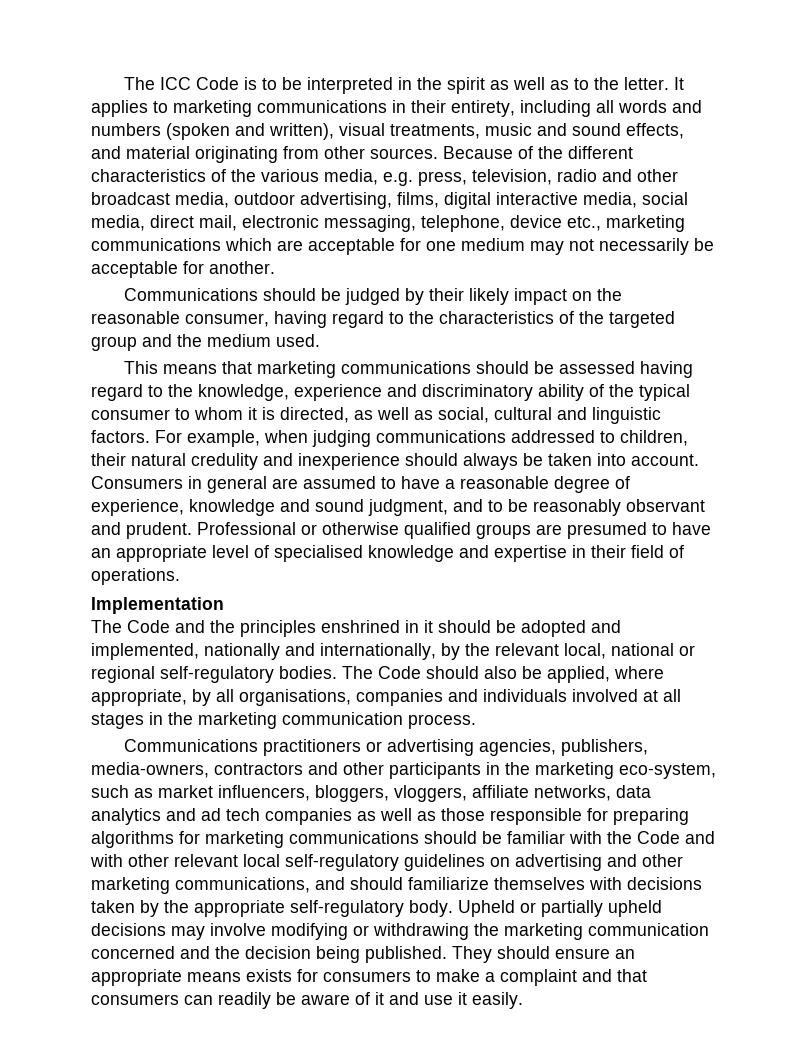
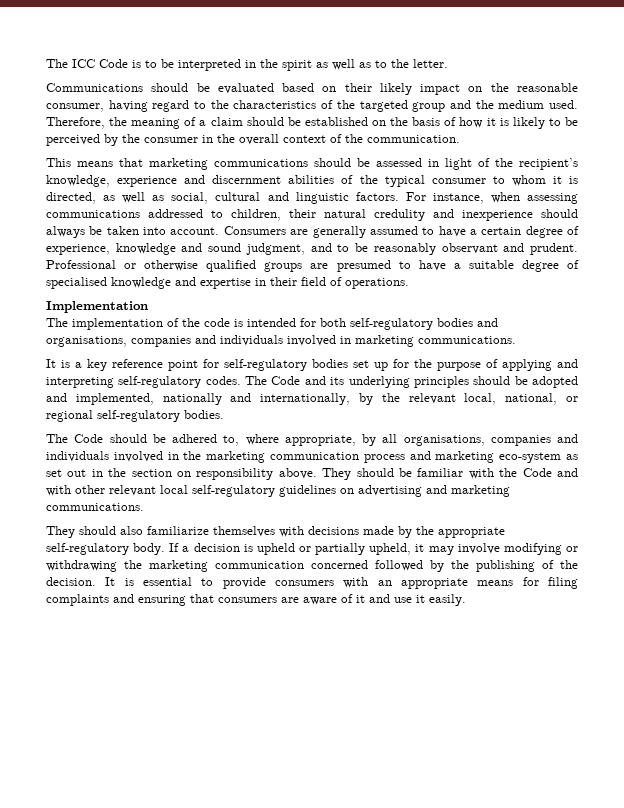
[674,77,685,90] [91,100,702,117] [91,123,684,140] [91,146,633,163] [91,169,678,186] [91,192,688,209] [91,215,685,232] [91,238,714,255] [91,261,275,278] It applies to marketing communications in their entirety, including all words and numbers (spoken and written), visual treatments, music and sound effects, and material originating from other sources. Because of the different characteristics of the various media, e.g. press, television, radio and other broadcast media, outdoor advertising, films, digital interactive media, social media, direct mail, electronic messaging, telephone, device etc., marketing communications which are acceptable for one medium may not necessarily be acceptable for another. -> (448, 63) none
[345,288,425,305] judged by -> [217,83,337,94] evaluated based on
(320, 340) none -> [46,117,578,129] [46,134,460,146] Therefore, the meaning of a claim should be established on the basis of how it is likely to be perceived by the consumer in the overall context of the communication.
[640,361,694,378] [91,384,193,401] having regard to the -> [428,158,578,170] in light of the recipient’s
[422,384,584,401] discriminatory ability -> [212,175,335,184] discernment abilities
[187,430,371,447] example, when judging -> [432,192,578,204] instance, when assessing
[188,476,298,493] in general are -> [290,226,366,238] are generally
[460,476,549,489] reasonable -> [481,227,522,235] certain
[91,545,249,562] an appropriate level -> [453,260,559,272] a suitable degree
[127,620,433,637] Code and the principles enshrined in it -> [72,318,498,330] [46,335,516,347] [46,359,578,371] [46,376,469,388] implementation of the code is intended for both self-regulatory bodies and organisations, companies and individuals involved in marketing communications. // It is a key reference point for self-regulatory bodies set up for the purpose of applying and interpreting self-regulatory codes. The Code and its underlying principles
[611,643,674,656] national -> [505,393,558,405] national,
(337, 672) none -> (224, 414) //
[484,666,610,683] also be applied, -> [152,434,240,446] be adhered to,
[643,689,681,702] [91,713,144,729] at all stages -> (163, 456) none
[408,714,476,729] [124,739,649,756] [91,762,716,779] [91,785,651,802] [91,808,689,825] [91,831,419,848] process. // Communications practitioners or advertising agencies, publishers, media-owners, contractors and other participants in the marketing eco-system, such as market influencers, bloggers, vloggers, affiliate networks, data analytics and ad tech companies as well as those responsible for preparing algorithms for marketing communications -> [363,451,578,463] [46,468,352,480] process and marketing eco-system as set out in the section on responsibility above. They
[642,854,683,867] [91,877,403,894] other marketing communications, and should -> [451,485,510,497] [46,503,144,511] [46,526,143,538] marketing communications. // They should also
[91,900,135,913] taken -> [363,526,394,535] made
[458,900,662,917] [91,923,166,936] Upheld or partially upheld decisions -> [169,543,425,555] If a decision is upheld or partially upheld, it
[180,946,635,963] [91,969,647,986] [91,992,296,1009] and the decision being published. They should ensure an appropriate means exists for consumers to make a complaint and that consumers can readily be -> [375,560,578,572] [46,577,578,589] [46,594,299,606] followed by the publishing of the decision. It is essential to provide consumers with an appropriate means for filing complaints and ensuring that consumers are

